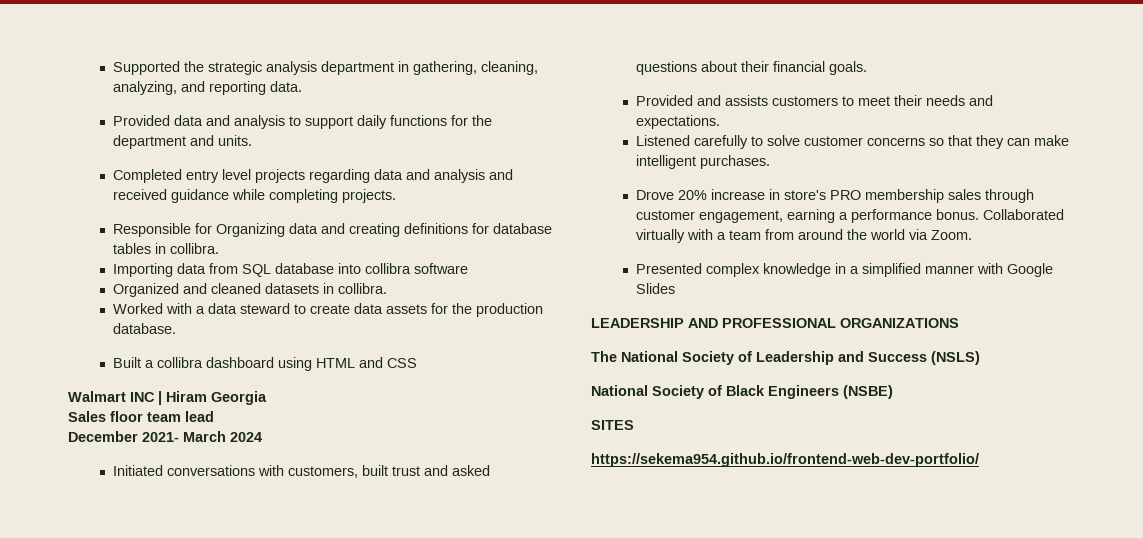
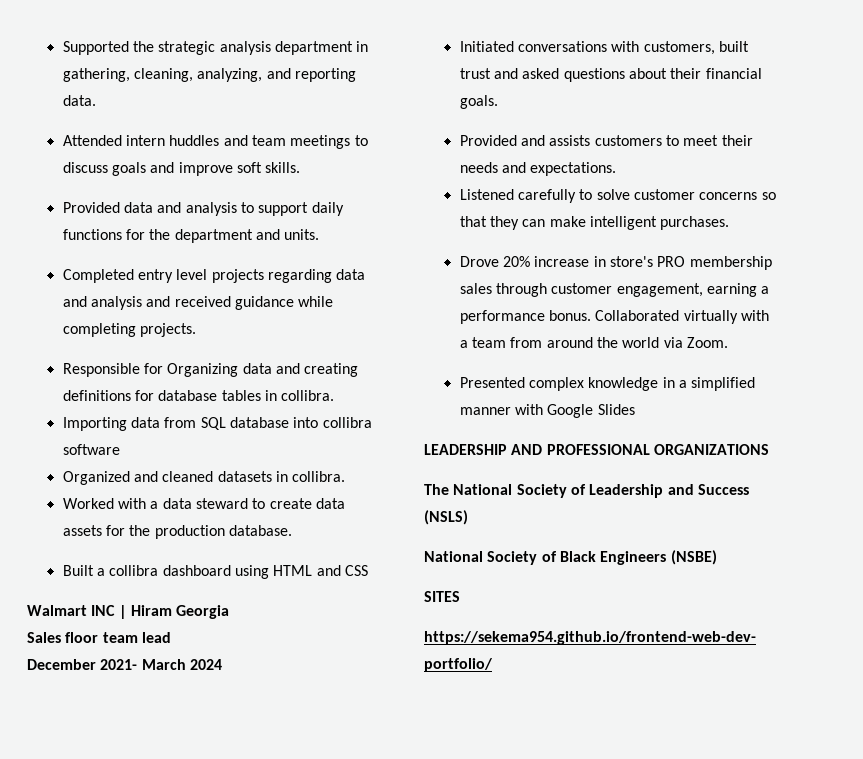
(302, 86) none -> [62,135,368,149] [62,162,301,176] // Attended intern huddles and team meetings to discuss goals and improve soft skills.

